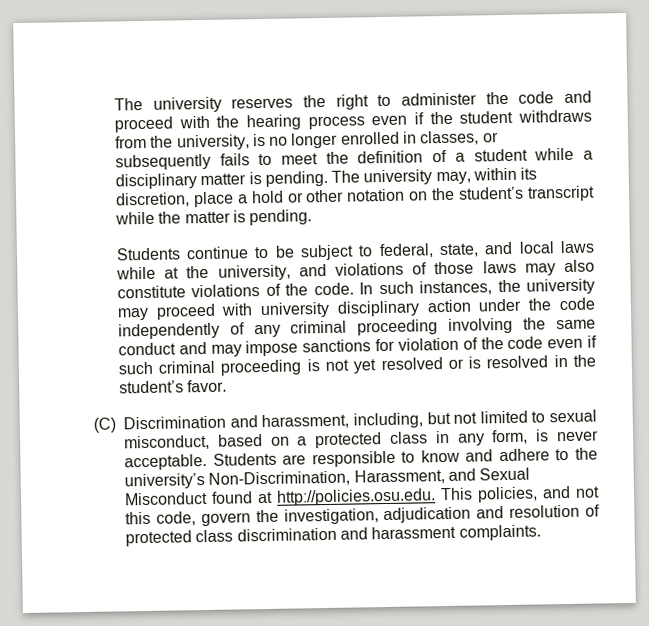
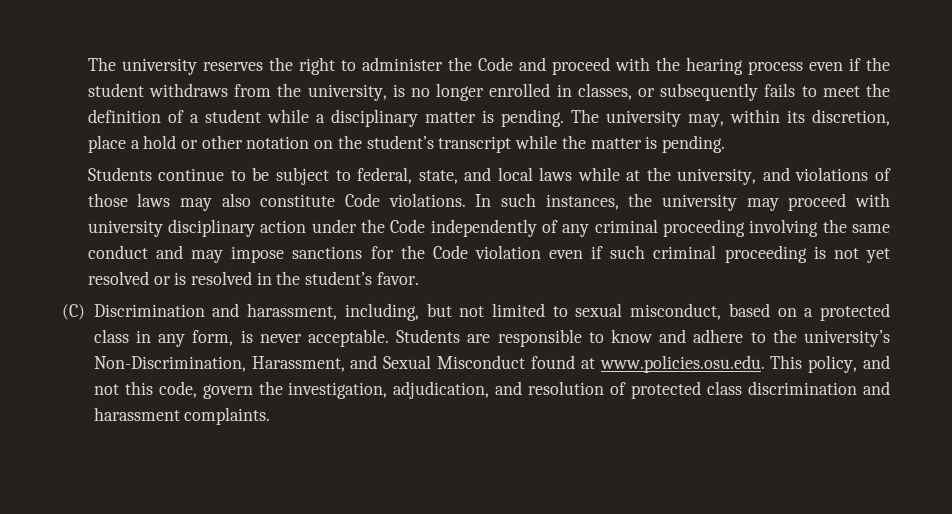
[518,91,555,104] code -> [477,57,513,71] Code
[191,282,354,298] violations of the code. -> [345,193,466,207] Code violations.
[559,297,595,311] code -> [390,219,426,233] Code
[397,336,544,351] violation of the code -> [400,245,541,259] the Code violation
[276,486,538,506] http://policies.osu.edu. This policies, -> [599,355,858,373] www.policies.osu.edu. This policy,
[383,506,472,524] adjudication -> [393,381,490,399] adjudication,

